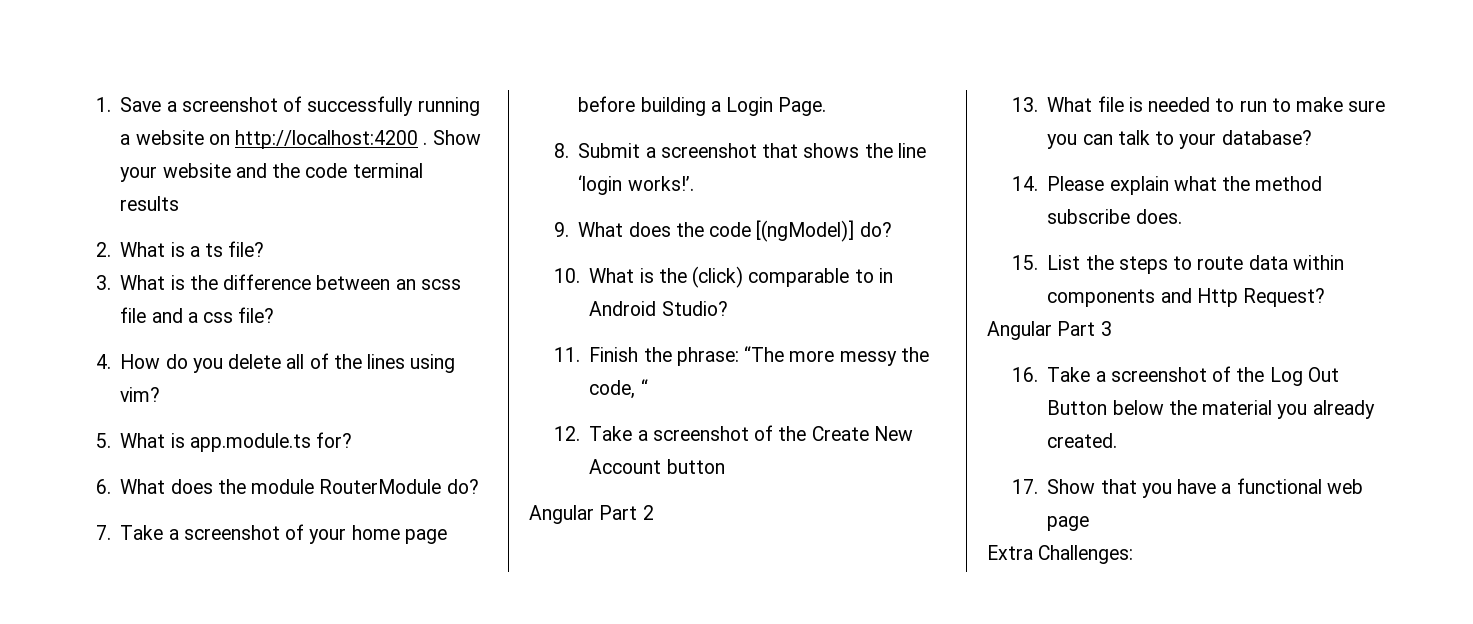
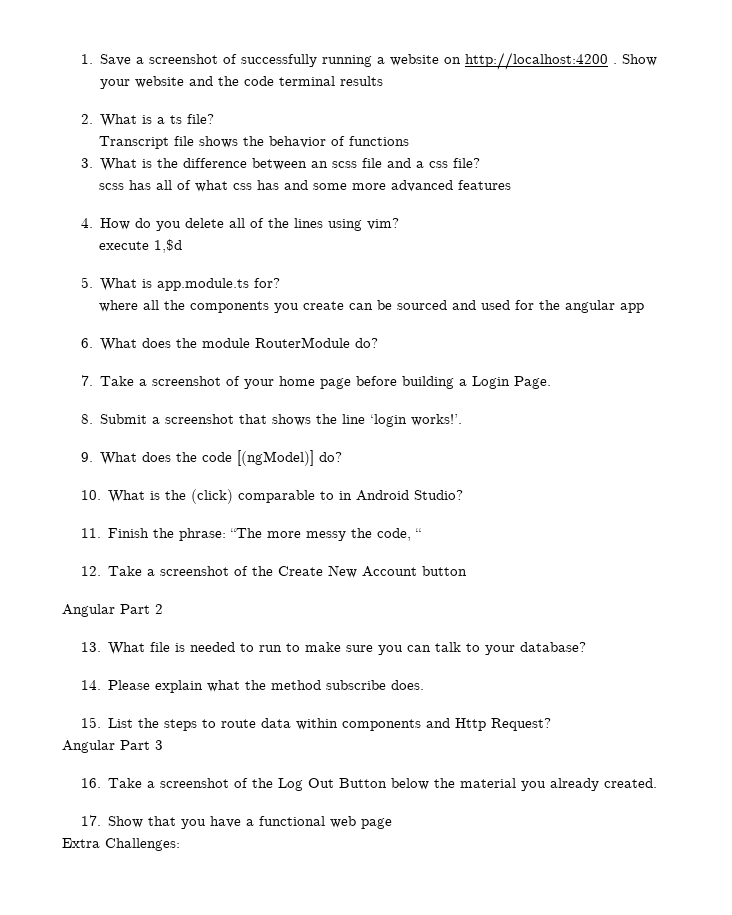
(265, 249) none -> [99,136,410,149] // Transcript file shows the behavior of functions
(275, 315) none -> [99,180,512,192] // scss has all of what css has and some more advanced features
(161, 394) none -> [99,239,183,253] // execute 1,$d
(353, 440) none -> [99,300,645,313] // where all the components you create can be sourced and used for the angular app

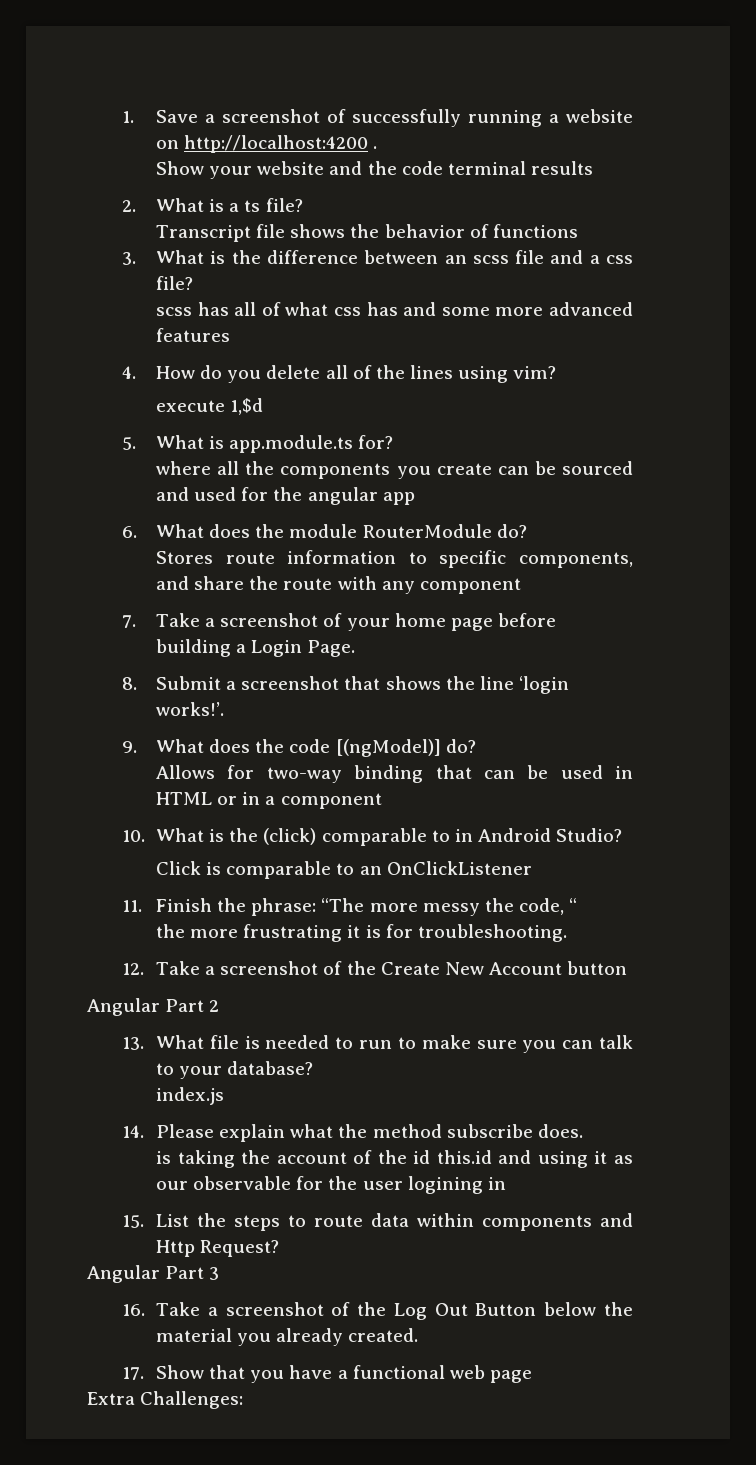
(617, 63) none -> (378, 147) //
(378, 343) none -> [156,550,633,568] [156,576,521,594] // Stores route information to specific components, and share the route with any component
(342, 457) none -> [156,765,633,783] [156,792,382,809] // Allows for two-way binding that can be used in HTML or in a component
(463, 495) none -> [156,861,532,879] // Click is comparable to an OnClickListener
(421, 533) none -> [156,924,567,942] // the more frustrating it is for troubleshooting.
(586, 647) none -> [156,1087,225,1105] // index.js
(424, 685) none -> [156,1150,633,1168] [156,1176,506,1194] // is taking the account of the id this.id and using it as our observable for the user logining in

